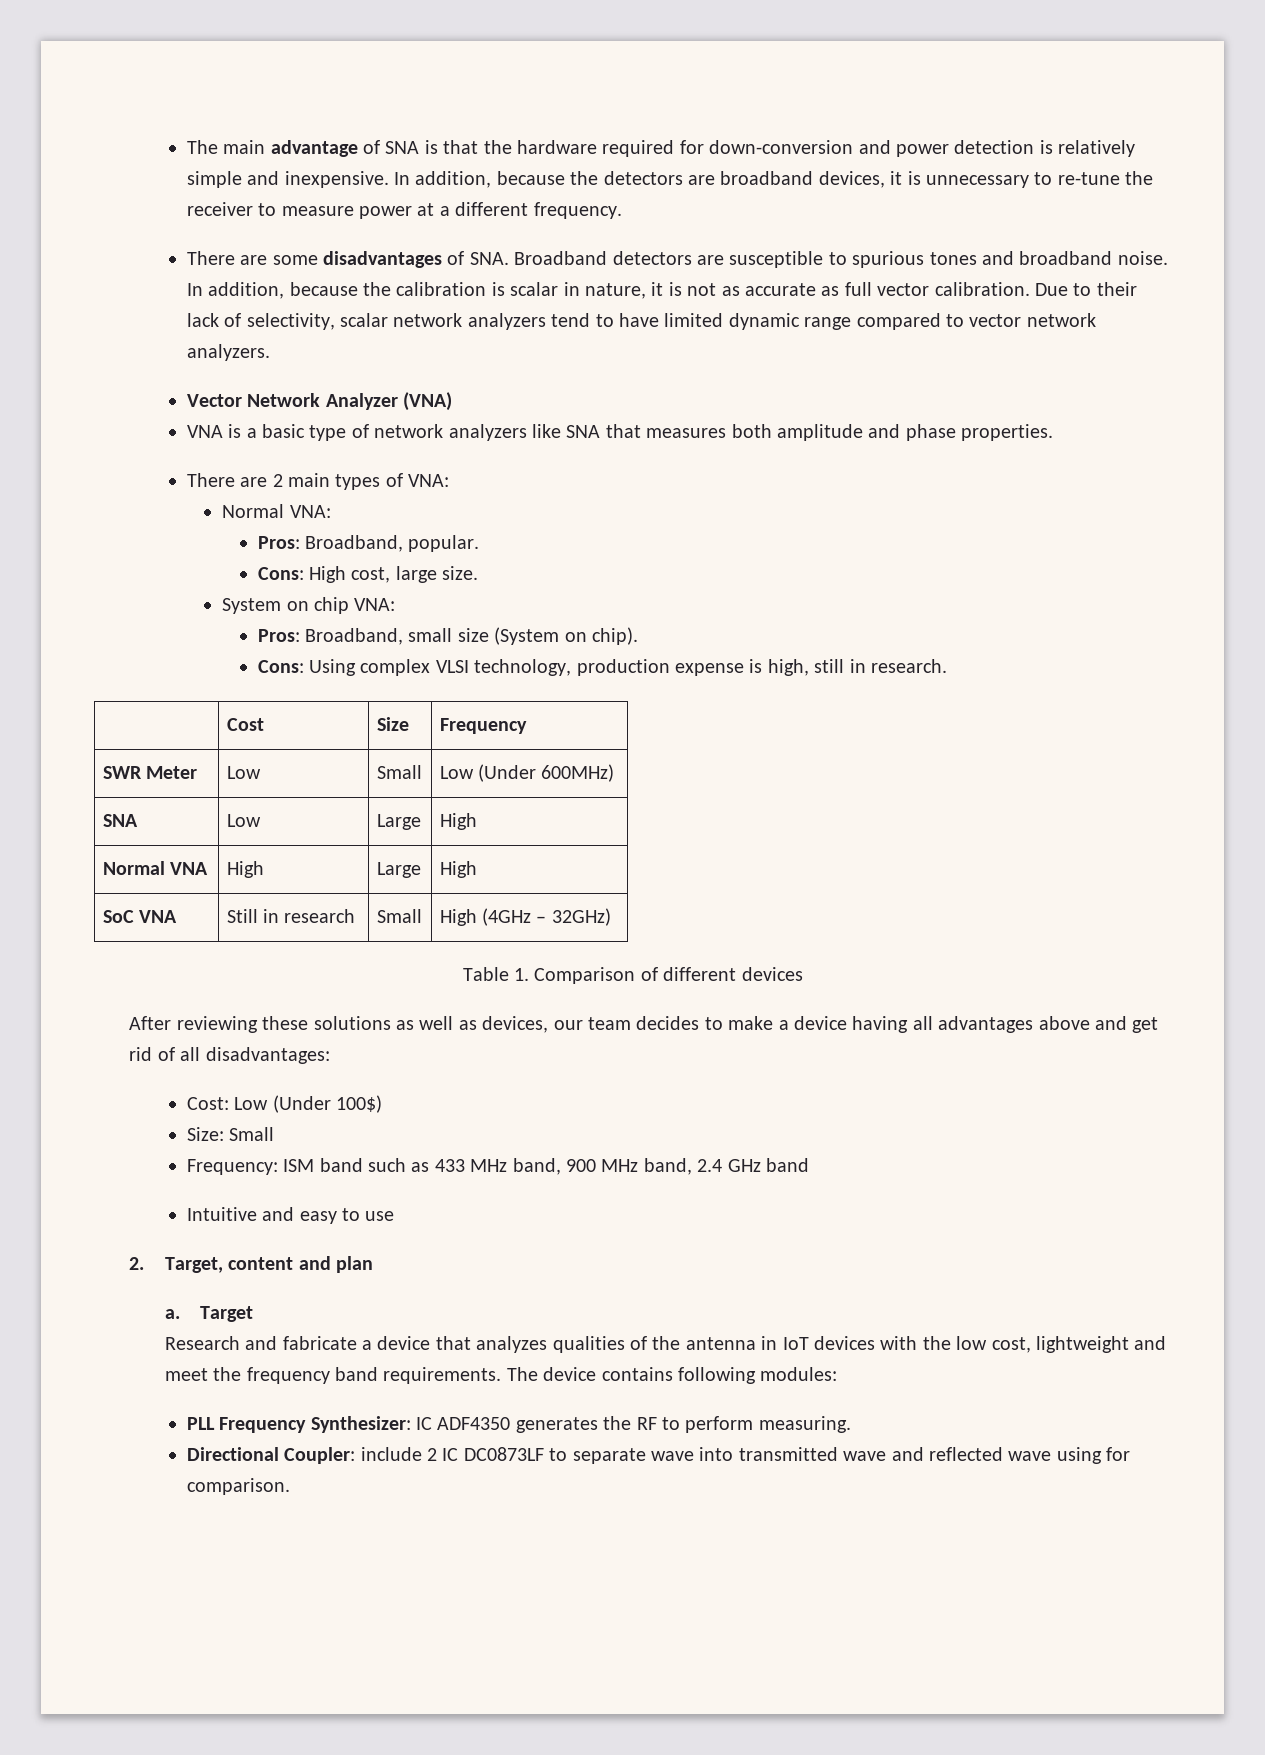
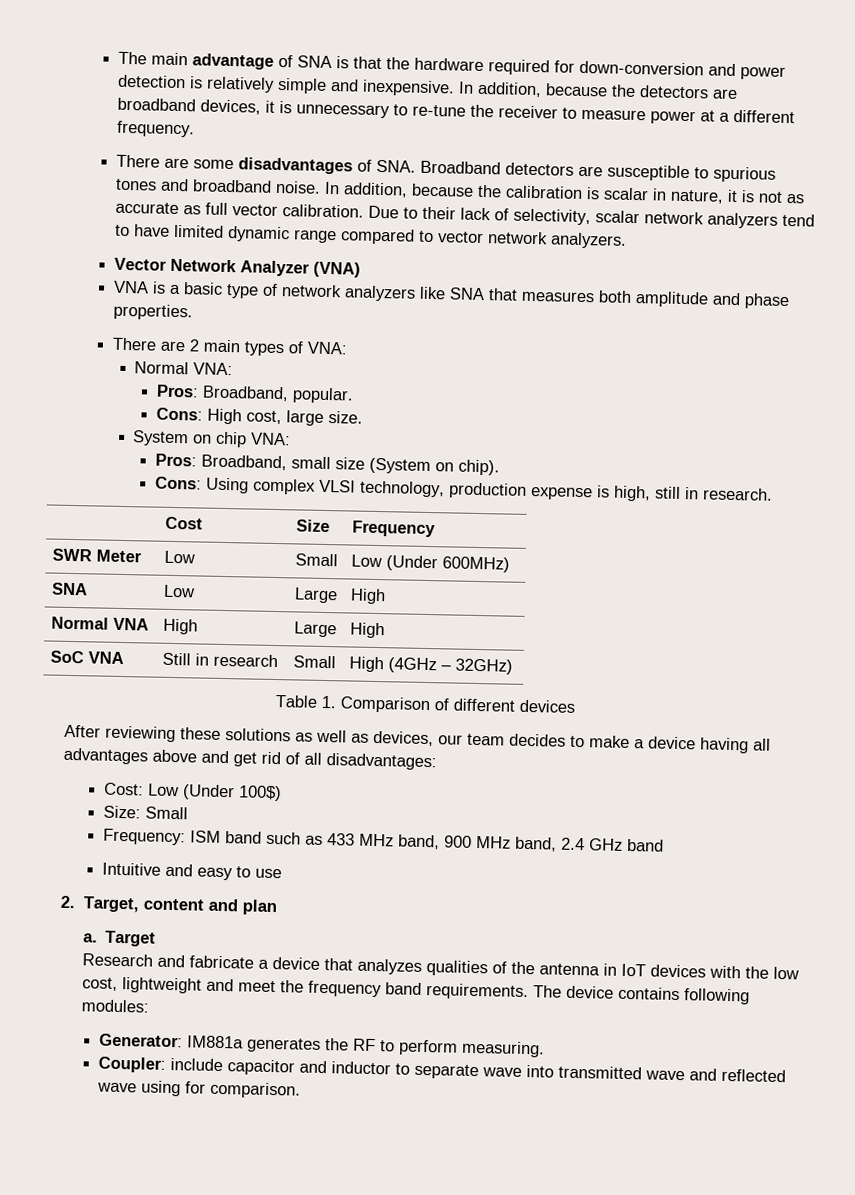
[186,1416,511,1433] PLL Frequency Synthesizer: IC ADF4350 -> [99,1033,245,1049] Generator: IM881a
[186,1447,279,1461] Directional -> (546, 1049) none
[426,1447,544,1461] 2 IC DC0873LF -> [227,1059,392,1076] capacitor and inductor

